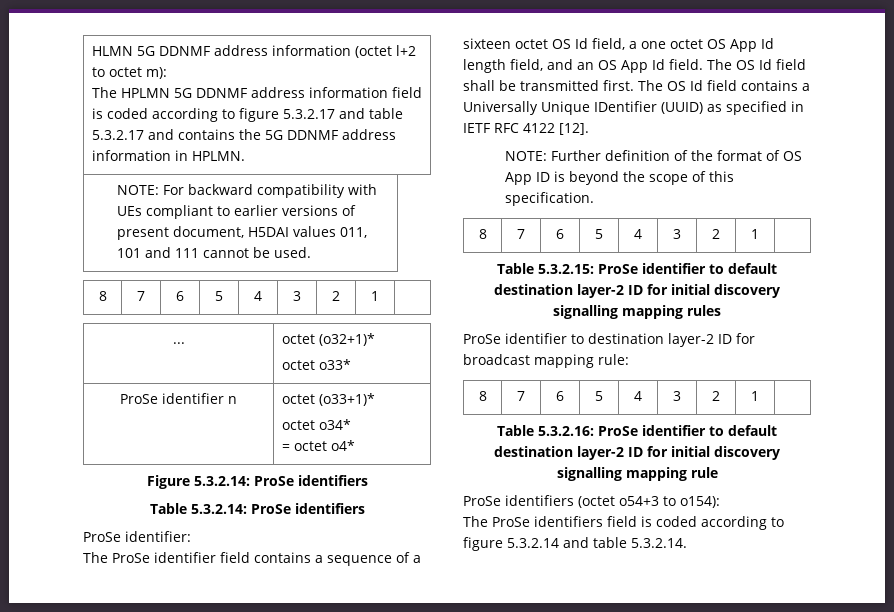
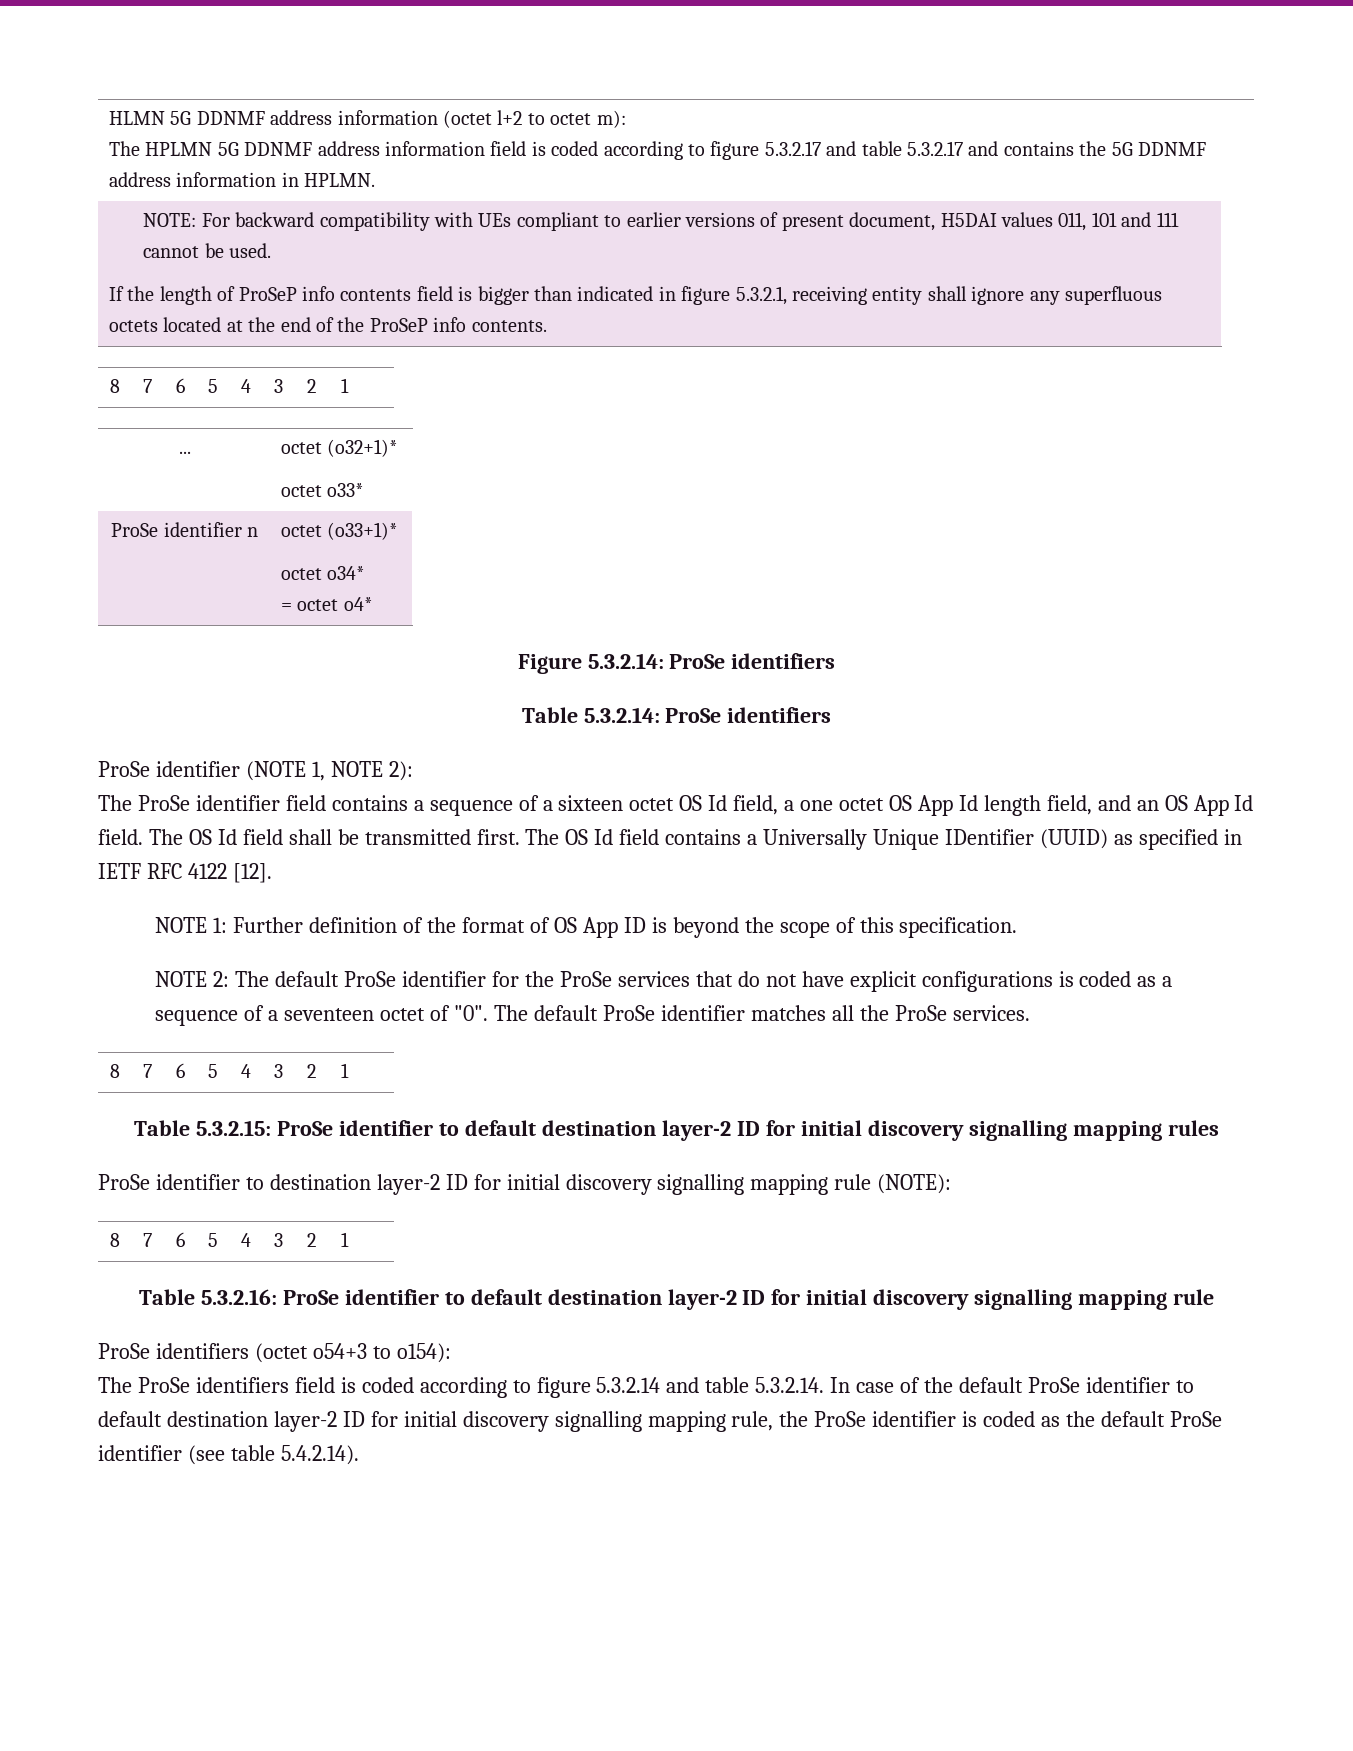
(311, 252) none -> [108,286,1162,305] [108,317,547,332] // If the length of ProSeP info contents field is bigger than indicated in figure 5.3.2.1, receiving entity shall ignore any superfluous octets located at the end of the ProSeP info contents.
[125,531,191,542] identifier: -> [155,761,413,781] identifier (NOTE 1, NOTE 2):
[504,151,547,161] NOTE: -> [155,917,228,933] NOTE 1:
(594, 199) none -> [155,971,1173,992] [155,1005,1030,1026] // NOTE 2: The default ProSe identifier for the ProSe services that do not have explicit configurations is coded as a sequence of a seventeen octet of "0". The default ProSe identifier matches all the ProSe services.
[463,354,629,368] broadcast mapping rule: -> [506,1174,952,1195] initial discovery signalling mapping rule (NOTE):
(687, 543) none -> [830,1377,1194,1393] [98,1411,1222,1432] [98,1445,359,1465] In case of the default ProSe identifier to default destination layer-2 ID for initial discovery signalling mapping rule, the ProSe identifier is coded as the default ProSe identifier (see table 5.4.2.14).

